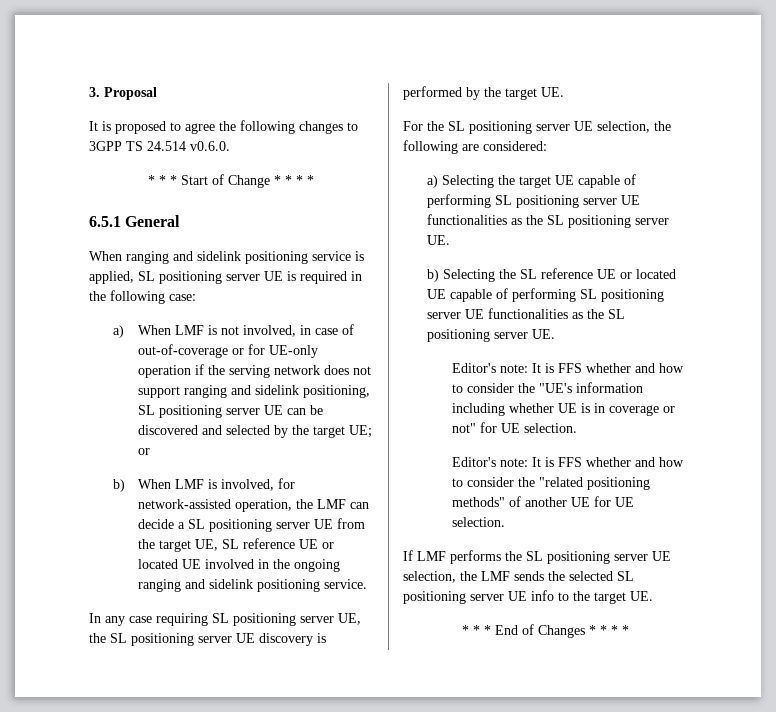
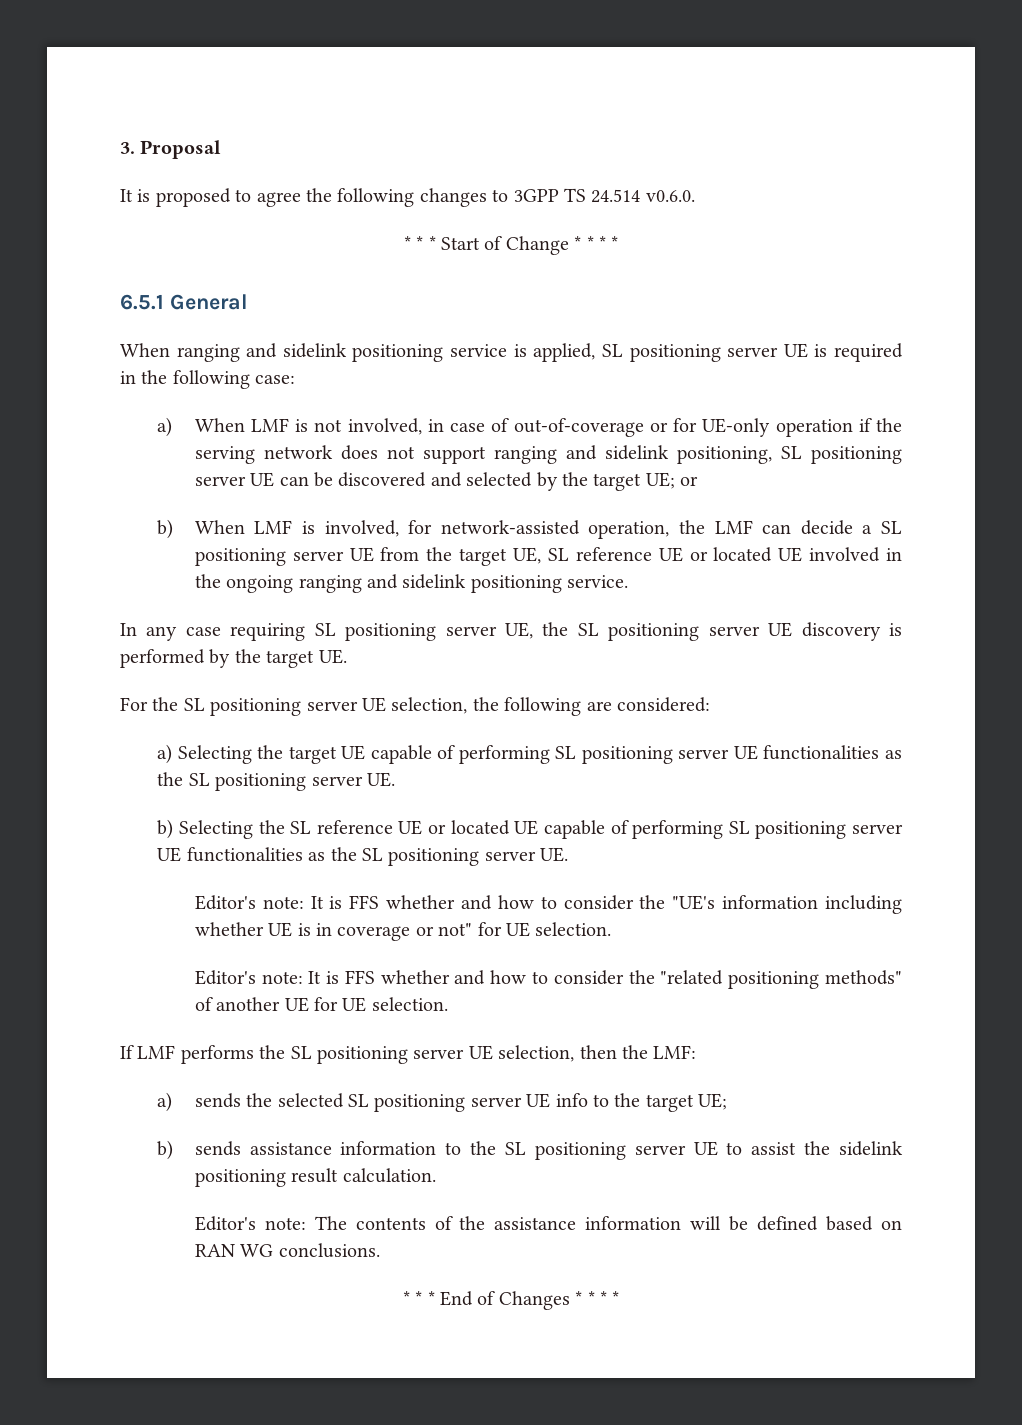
[460,571,510,581] the LMF -> [579,1045,697,1059] [157,1092,173,1112] then the LMF: // a)
[630,591,653,601] UE. -> [698,1093,728,1110] [157,1140,903,1160] [194,1168,436,1187] [194,1216,903,1231] [194,1243,380,1258] UE; // b) sends assistance information to the SL positioning server UE to assist the sidelink positioning result calculation. // Editor's note: The contents of the assistance information will be defined based on RAN WG conclusions.

